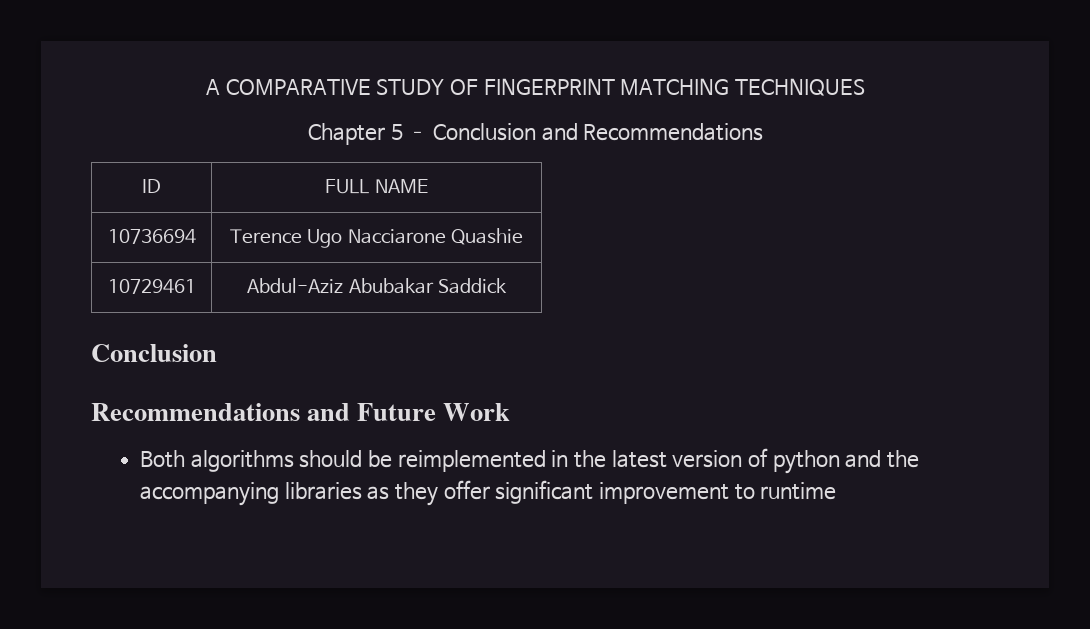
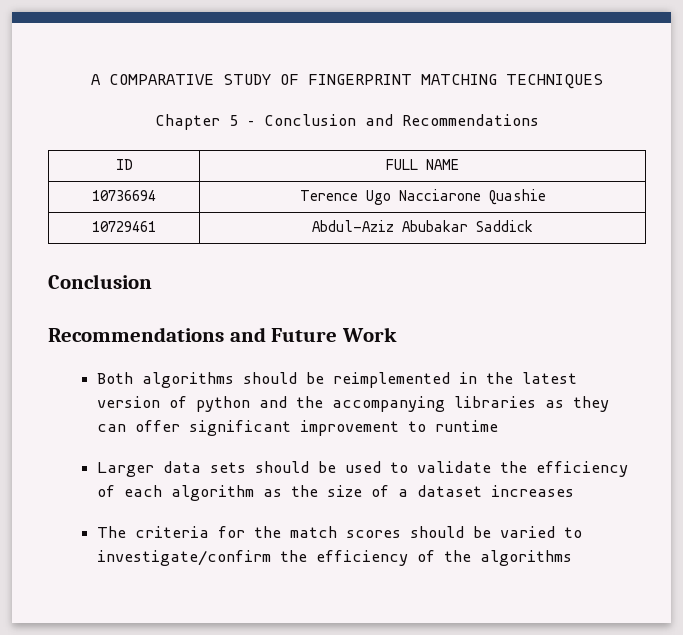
(438, 494) none -> [96,424,126,432] can
(837, 491) none -> [96,461,628,477] [96,485,574,501] [96,526,582,538] [96,550,572,566] // Larger data sets should be used to validate the efficiency of each algorithm as the size of a dataset increases // The criteria for the match scores should be varied to investigate/confirm the efficiency of the algorithms

